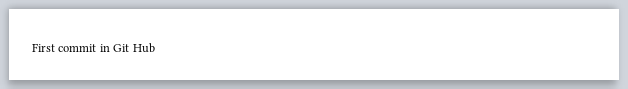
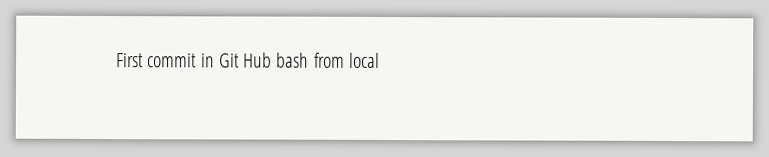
(155, 48) none -> [276,52,380,68] bash from local

